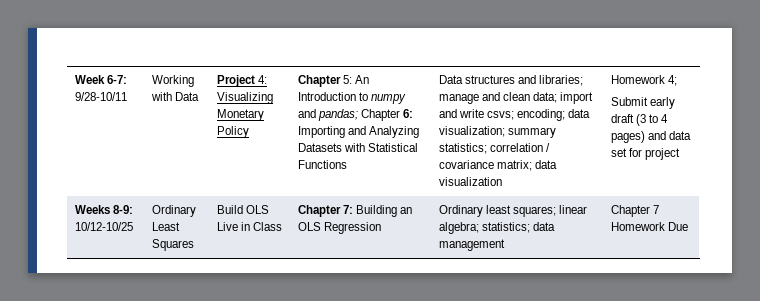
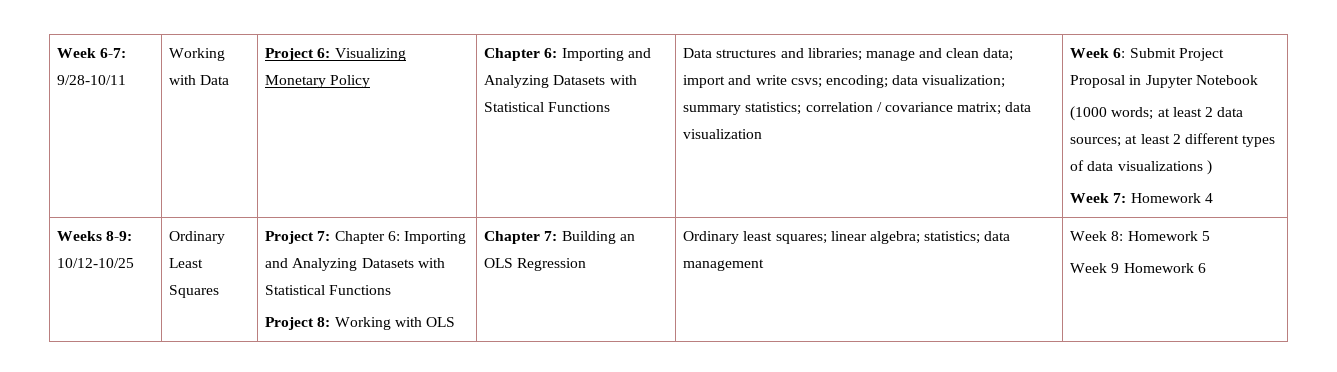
[257,75,267,84] 4: -> [317,48,331,58] 6:
[342,75,370,84] [297,92,407,104] [297,109,401,121] 5: An Introduction to numpy and pandas; Chapter -> (541, 54) none
[610,75,677,86] [610,97,675,109] [610,114,669,126] [610,131,692,143] [610,148,681,160] Homework 4; // Submit early draft (3 to 4 pages) and data set for project -> [1070,48,1224,61] [1070,75,1258,88] [1070,106,1244,121] [1070,133,1276,147] [1070,160,1212,175] [1070,193,1213,203] Week 6: Submit Project Proposal in Jupyter Notebook // (1000 words; at least 2 data sources; at least 2 different types of data visualizations ) // Week 7: Homework 4
[216,205,269,214] [216,222,283,231] Build OLS Live in Class -> [265,231,466,244] [265,258,445,271] [265,285,392,295] [265,317,455,330] Project 7: Chapter 6: Importing and Analyzing Datasets with Statistical Functions // Project 8: Working with OLS
[610,205,659,217] [610,222,688,231] Chapter 7 Homework Due -> [1070,231,1210,241] [1070,263,1206,273] Week 8: Homework 5 // Week 9 Homework 6

